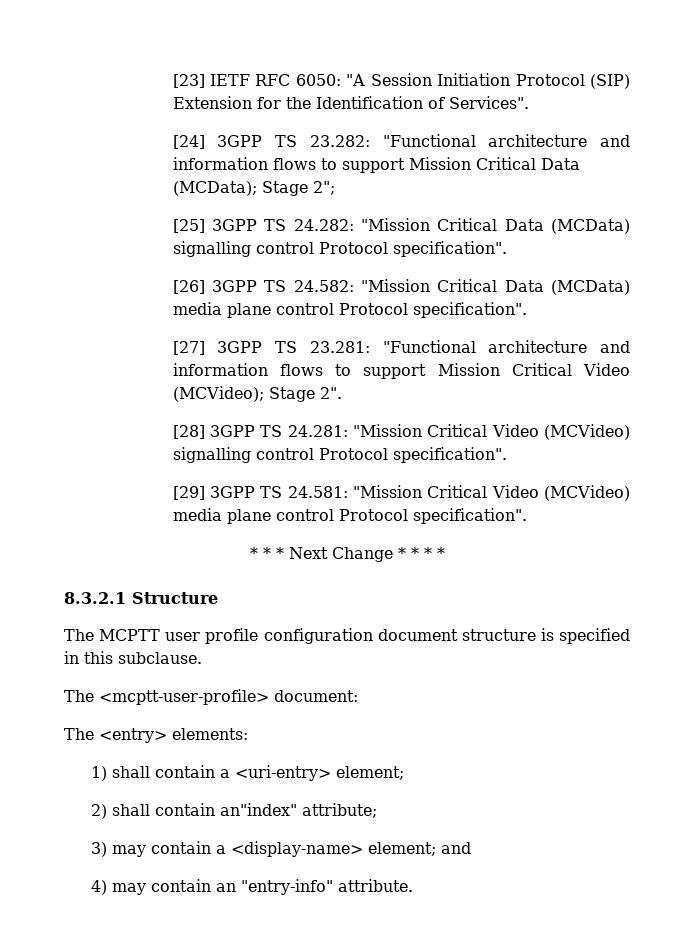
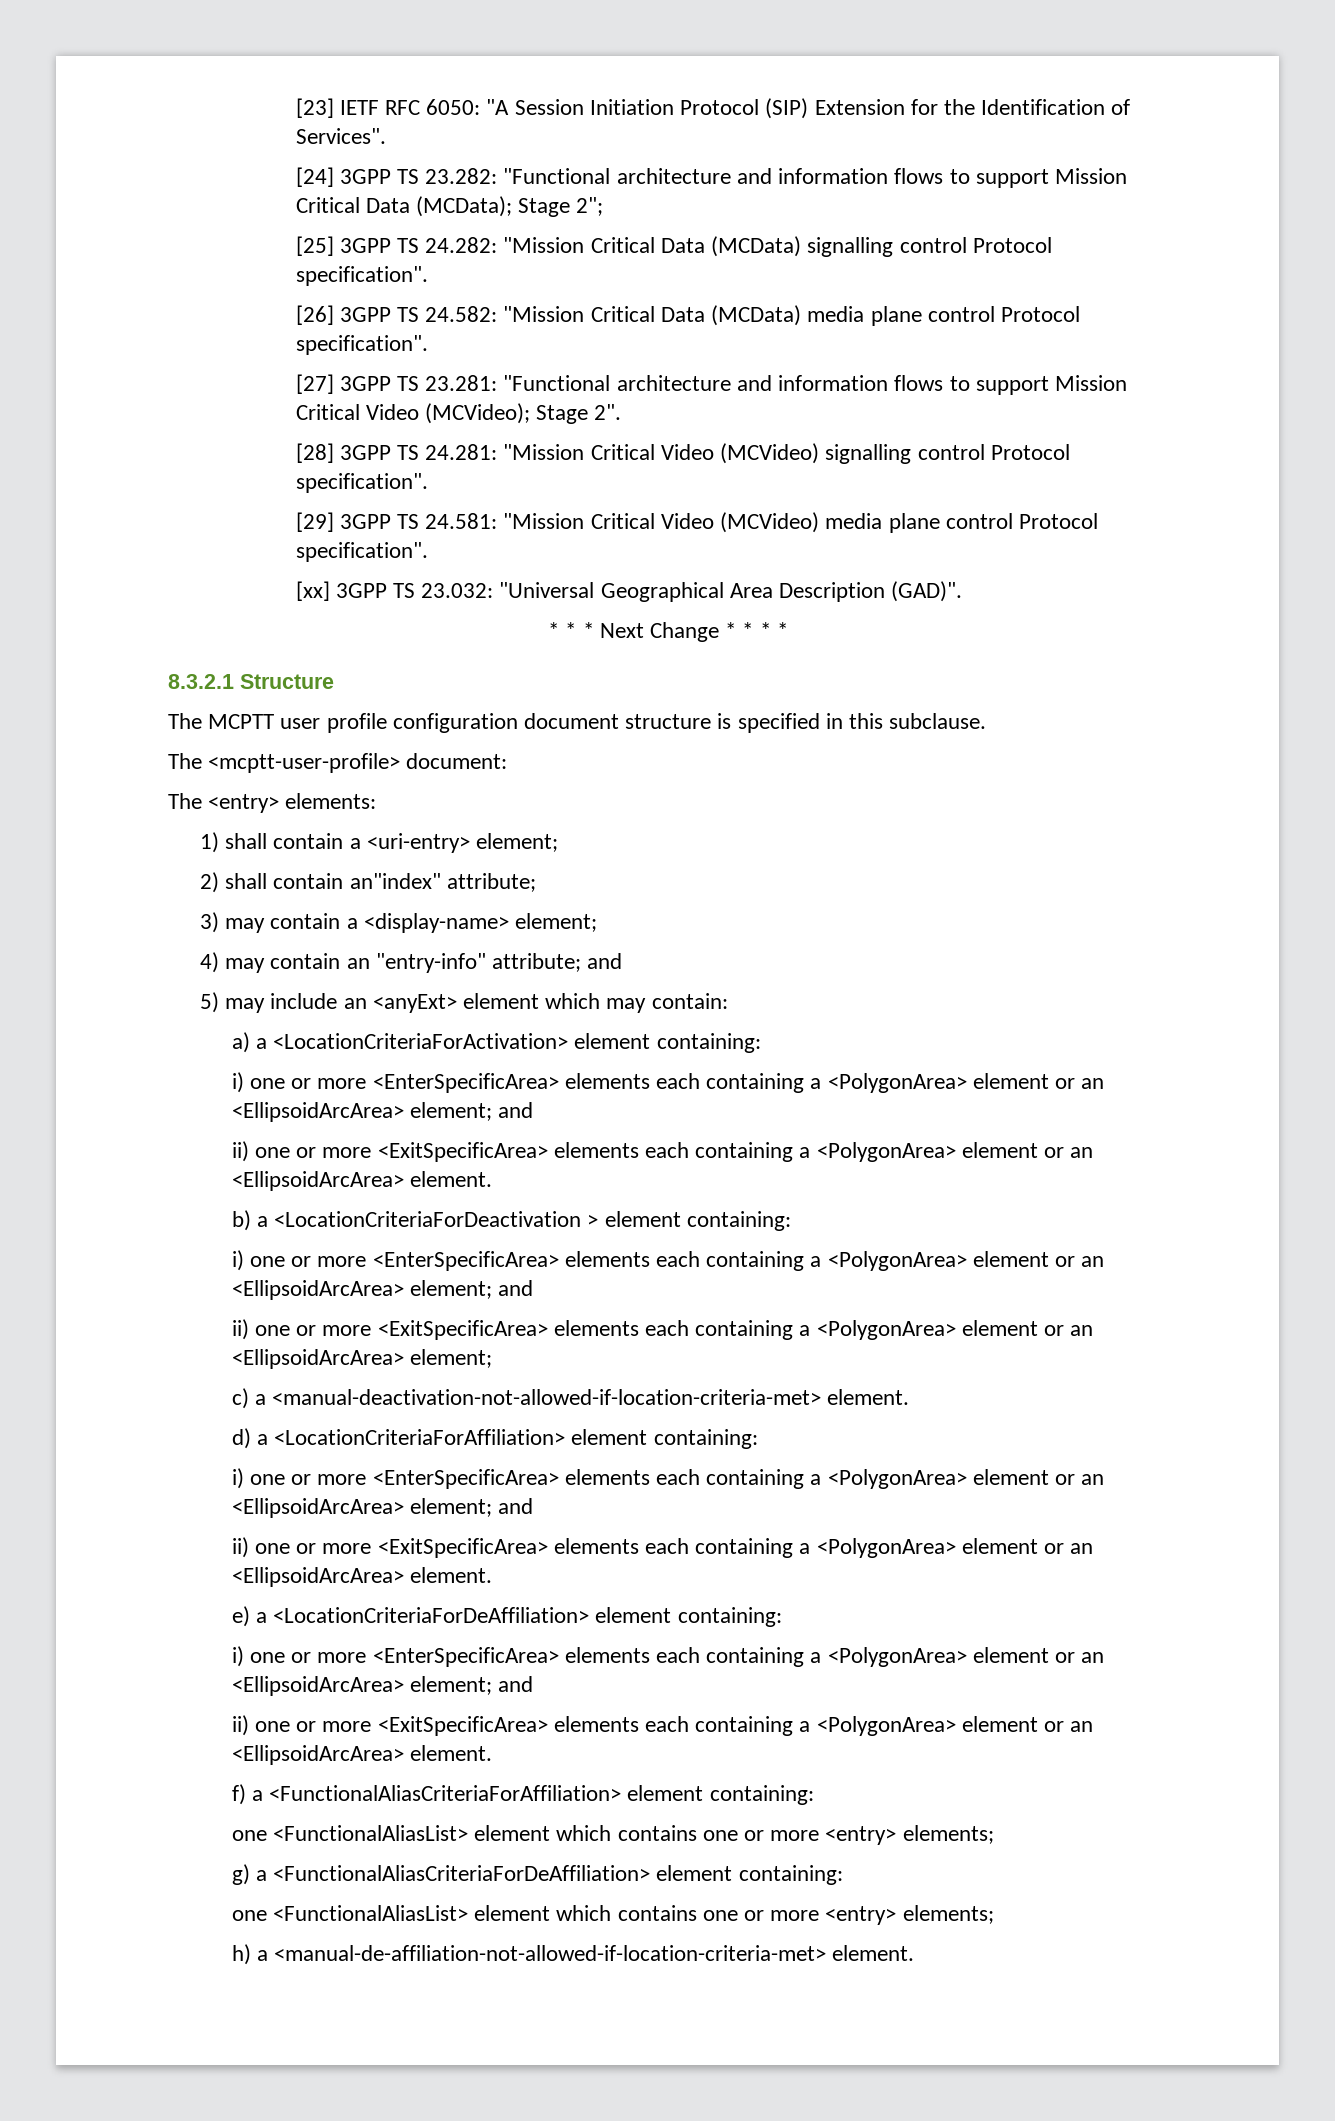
(527, 516) none -> [295,581,963,602] // [xx] 3GPP TS 23.032: "Universal Geographical Area Description (GAD)".
[441,842,472,854] and -> (597, 922) none
[338,879,414,892] attribute. -> [491,953,623,972] [199,992,728,1013] [231,1032,761,1053] [231,1072,1105,1093] [231,1102,534,1122] [231,1141,1094,1162] [231,1171,493,1191] [231,1210,791,1231] [231,1250,1105,1271] [231,1280,534,1300] [231,1319,1094,1340] [231,1349,493,1369] [231,1388,910,1409] [231,1428,758,1449] [231,1468,1105,1489] [231,1498,534,1518] [231,1537,1094,1558] [231,1567,493,1587] [231,1606,782,1627] [231,1646,1105,1667] [231,1676,534,1696] [231,1715,1094,1736] [231,1745,493,1765] [231,1784,814,1805] [231,1825,994,1845] [231,1864,843,1885] [231,1905,994,1925] [231,1944,915,1965] attribute; and // 5) may include an <anyExt> element which may contain: // a) a <LocationCriteriaForActivation> element containing: // i) one or more <EnterSpecificArea> elements each containing a <PolygonArea> element or an <EllipsoidArcArea> element; and // ii) one or more <ExitSpecificArea> elements each containing a <PolygonArea> element or an <EllipsoidArcArea> element. // b) a <LocationCriteriaForDeactivation > element containing: // i) one or more <EnterSpecificArea> elements each containing a <PolygonArea> element or an <EllipsoidArcArea> element; and // ii) one or more <ExitSpecificArea> elements each containing a <PolygonArea> element or an <EllipsoidArcArea> element; // c) a <manual-deactivation-not-allowed-if-location-criteria-met> element. // d) a <LocationCriteriaForAffiliation> element containing: // i) one or more <EnterSpecificArea> elements each containing a <PolygonArea> element or an <EllipsoidArcArea> element; and // ii) one or more <ExitSpecificArea> elements each containing a <PolygonArea> element or an <EllipsoidArcArea> element. // e) a <LocationCriteriaForDeAffiliation> element containing: // i) one or more <EnterSpecificArea> elements each containing a <PolygonArea> element or an <EllipsoidArcArea> element; and // ii) one or more <ExitSpecificArea> elements each containing a <PolygonArea> element or an <EllipsoidArcArea> element. // f) a <FunctionalAliasCriteriaForAffiliation> element containing: // one <FunctionalAliasList> element which contains one or more <entry> elements; // g) a <FunctionalAliasCriteriaForDeAffiliation> element containing: // one <FunctionalAliasList> element which contains one or more <entry> elements; // h) a <manual-de-affiliation-not-allowed-if-location-criteria-met> element.

